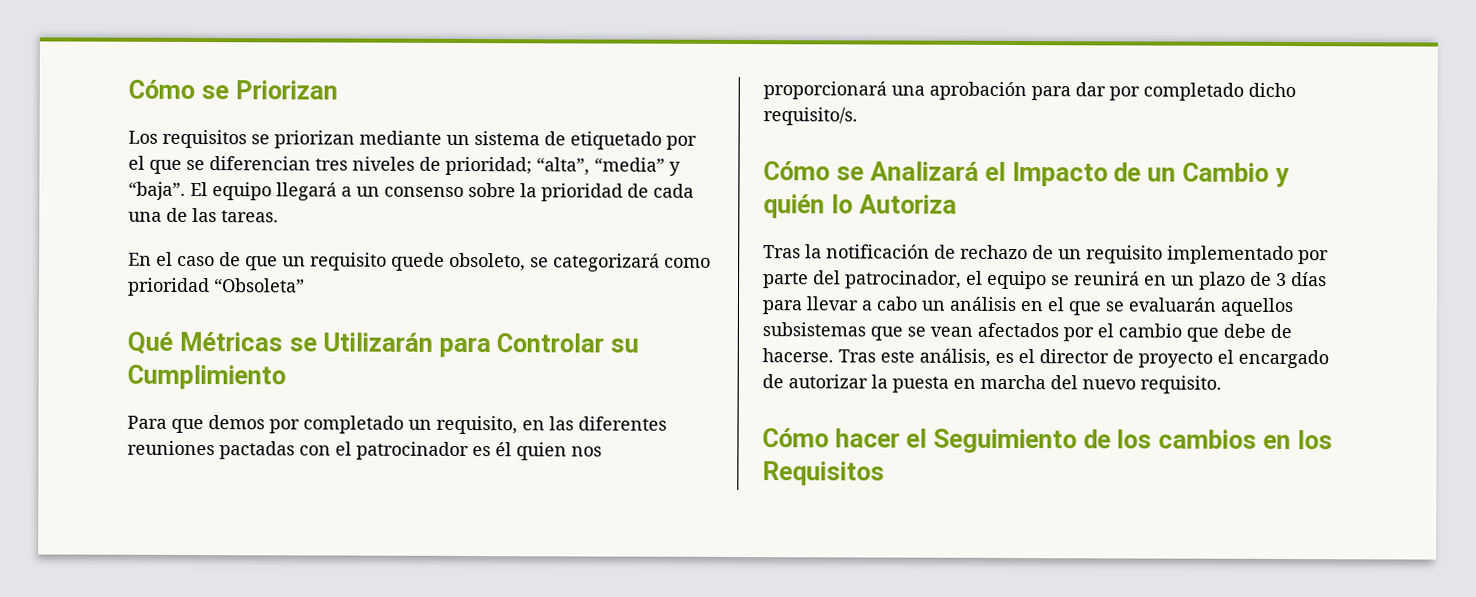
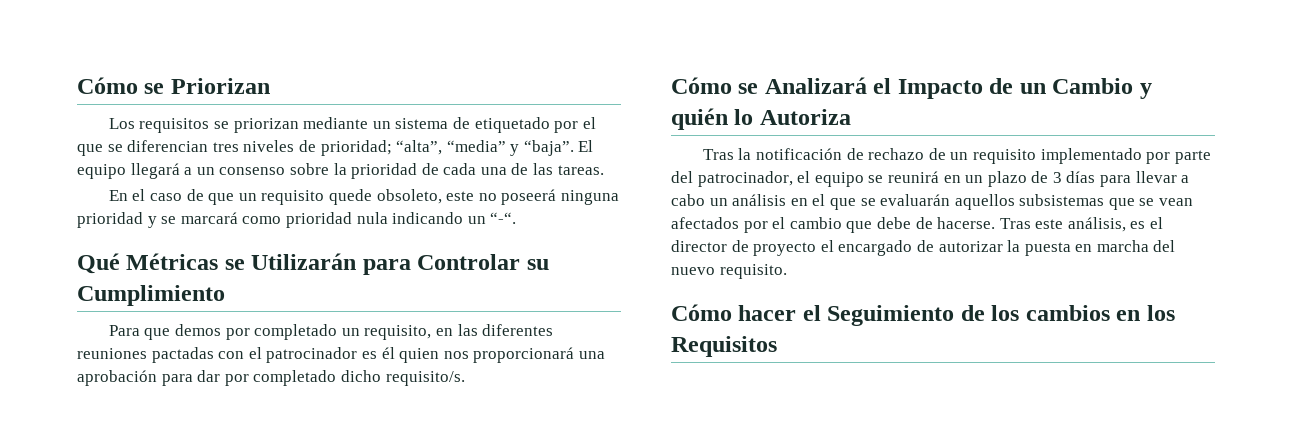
[530,253,711,272] [128,277,305,297] se categorizará como prioridad “Obsoleta” -> [446,189,619,205] [77,212,517,228] este no poseerá ninguna prioridad y se marcará como prioridad nula indicando un “-“.

